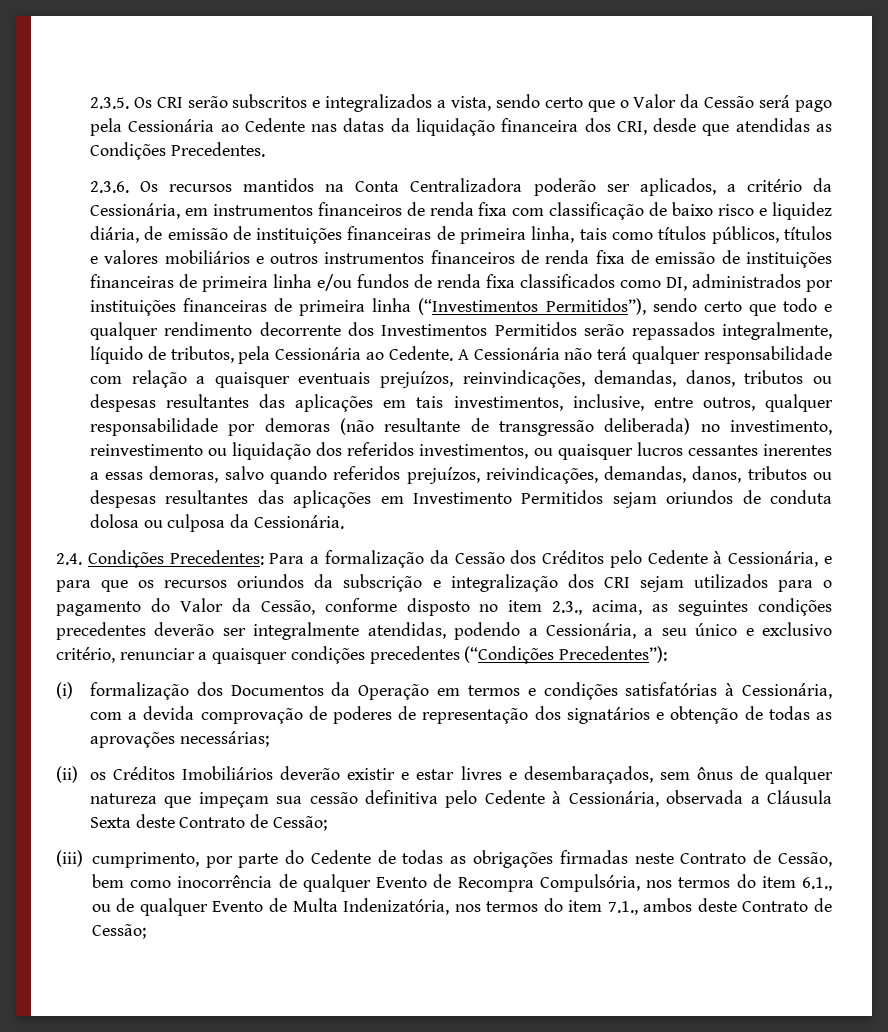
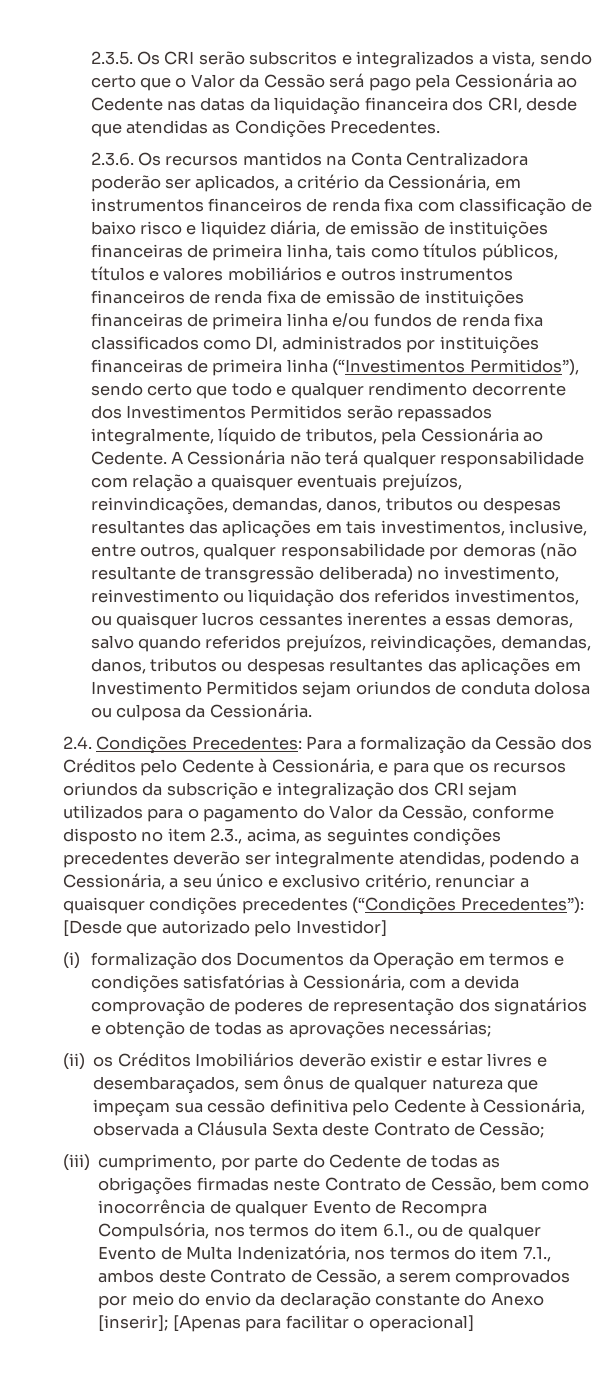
(668, 654) none -> [63,920,387,937] [Desde que autorizado pelo Investidor]
[91,924,146,939] Cessão; -> [316,1269,571,1286] [98,1292,544,1309] [98,1315,474,1332] Cessão, a serem comprovados por meio do envio da declaração constante do Anexo [inserir]; [Apenas para facilitar o operacional]

